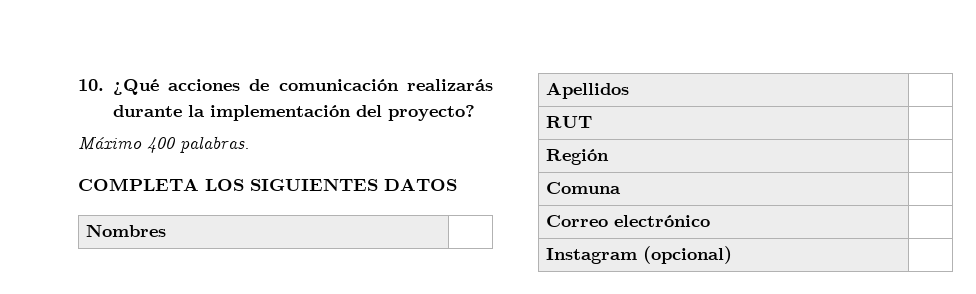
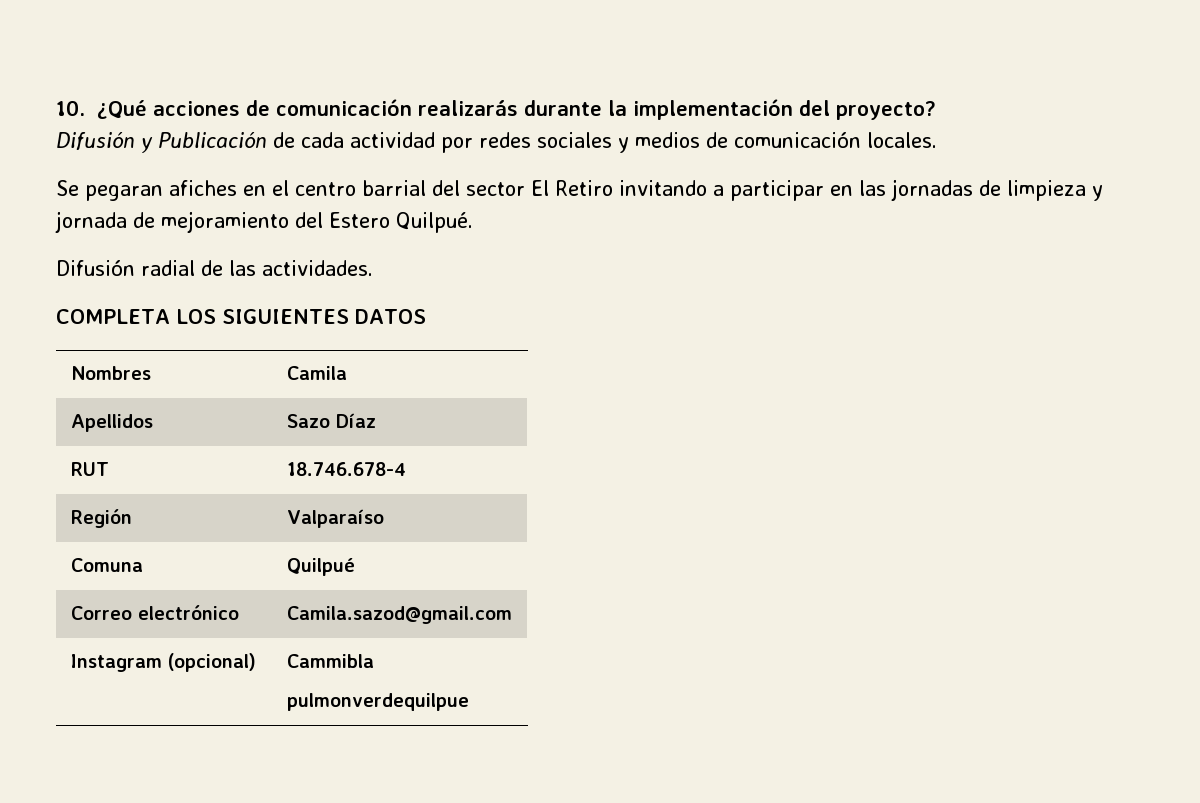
[78,136,250,153] Máximo 400 palabras. -> [56,132,937,153] [56,179,1103,201] [55,211,473,233] [56,260,373,276] Difusión y Publicación de cada actividad por redes sociales y medios de comunicación locales. // Se pegaran afiches en el centro barrial del sector El Retiro invitando a participar en las jornadas de limpieza y jornada de mejoramiento del Estero Quilpué. // Difusión radial de las actividades.
(166, 230) none -> [286,366,347,380] Camila
(629, 90) none -> [286,413,376,428] Sazo Díaz
(592, 122) none -> [286,462,406,476] 18.746.678-4
(609, 157) none -> [286,509,384,528] Valparaíso
(621, 188) none -> [286,558,355,576] Quilpué
(710, 221) none -> [286,606,512,624] Camila.sazod@gmail.com
(732, 255) none -> [286,654,374,668] [286,693,469,711] Cammibla // pulmonverdequilpue

